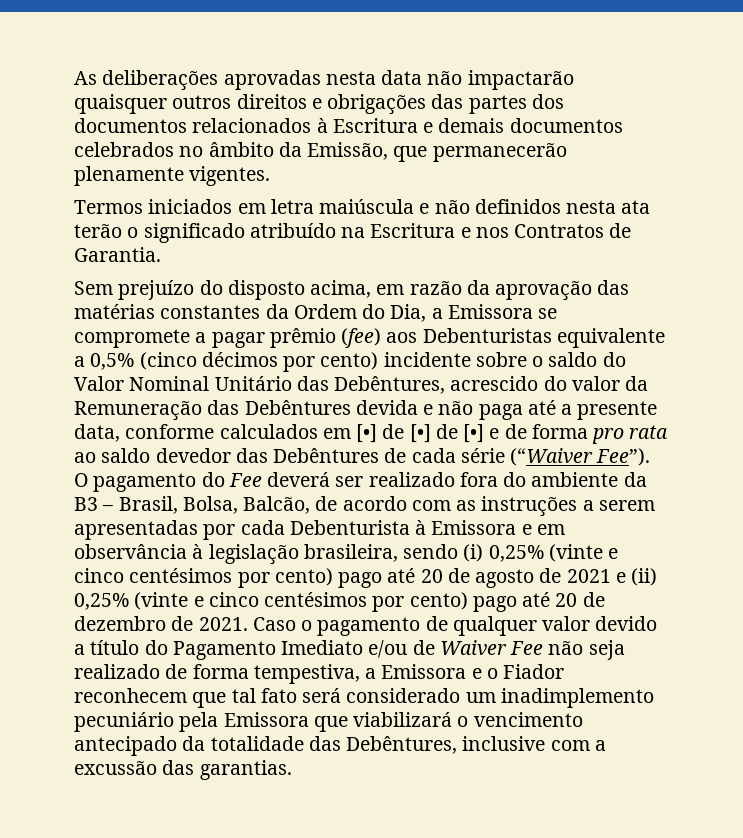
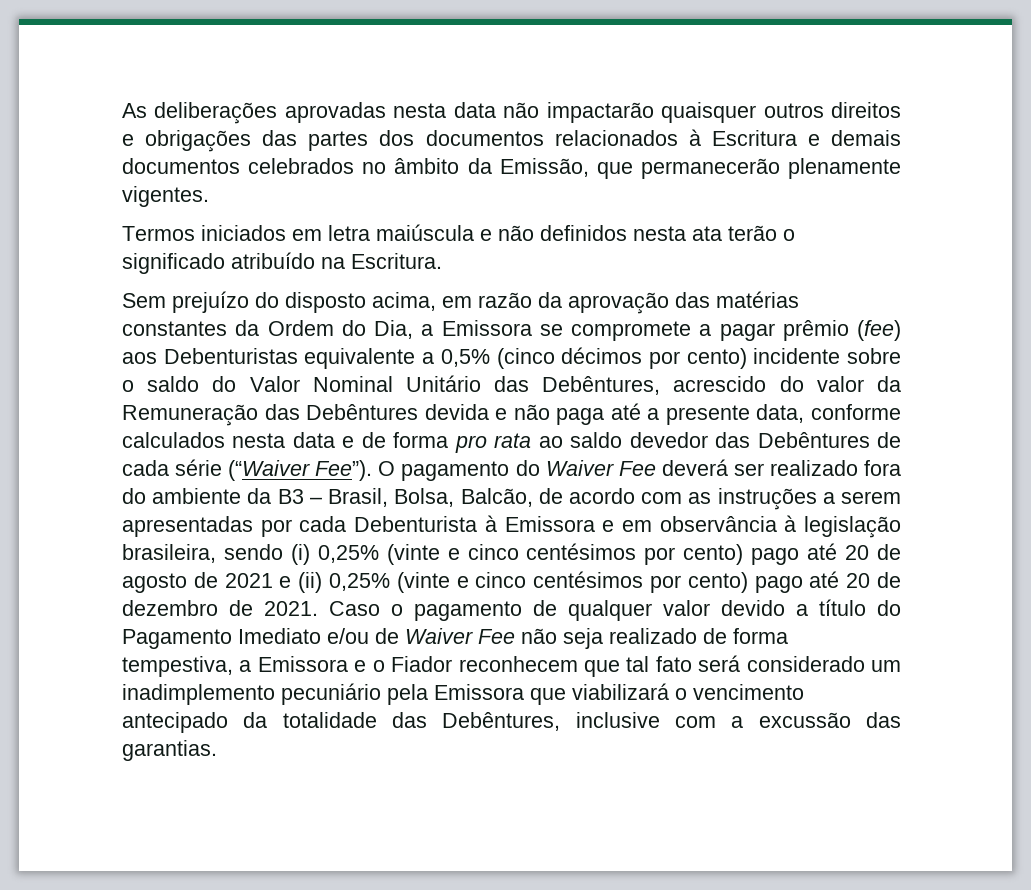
[370,223,632,238] [74,247,161,262] Escritura e nos Contratos de Garantia. -> [351,253,442,269] Escritura.
[322,424,485,443] em [•] de [•] de [•] -> [232,432,335,448] nesta data
(225, 479) none -> [545,460,614,476] Waiver

